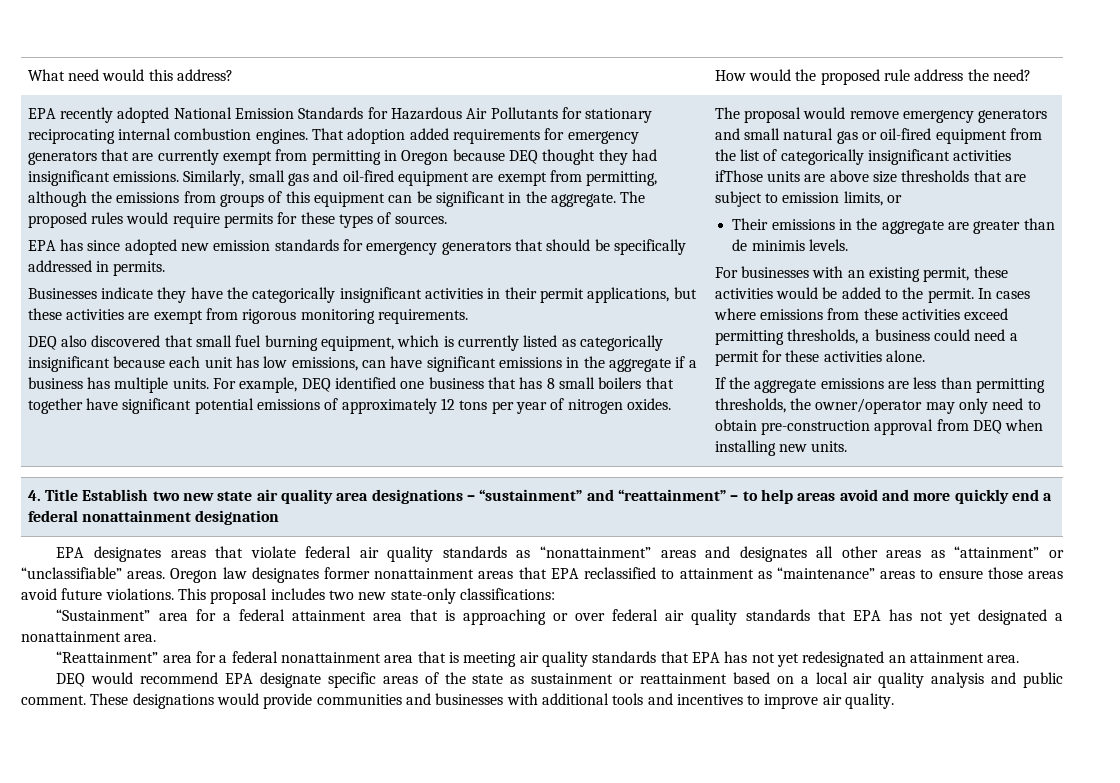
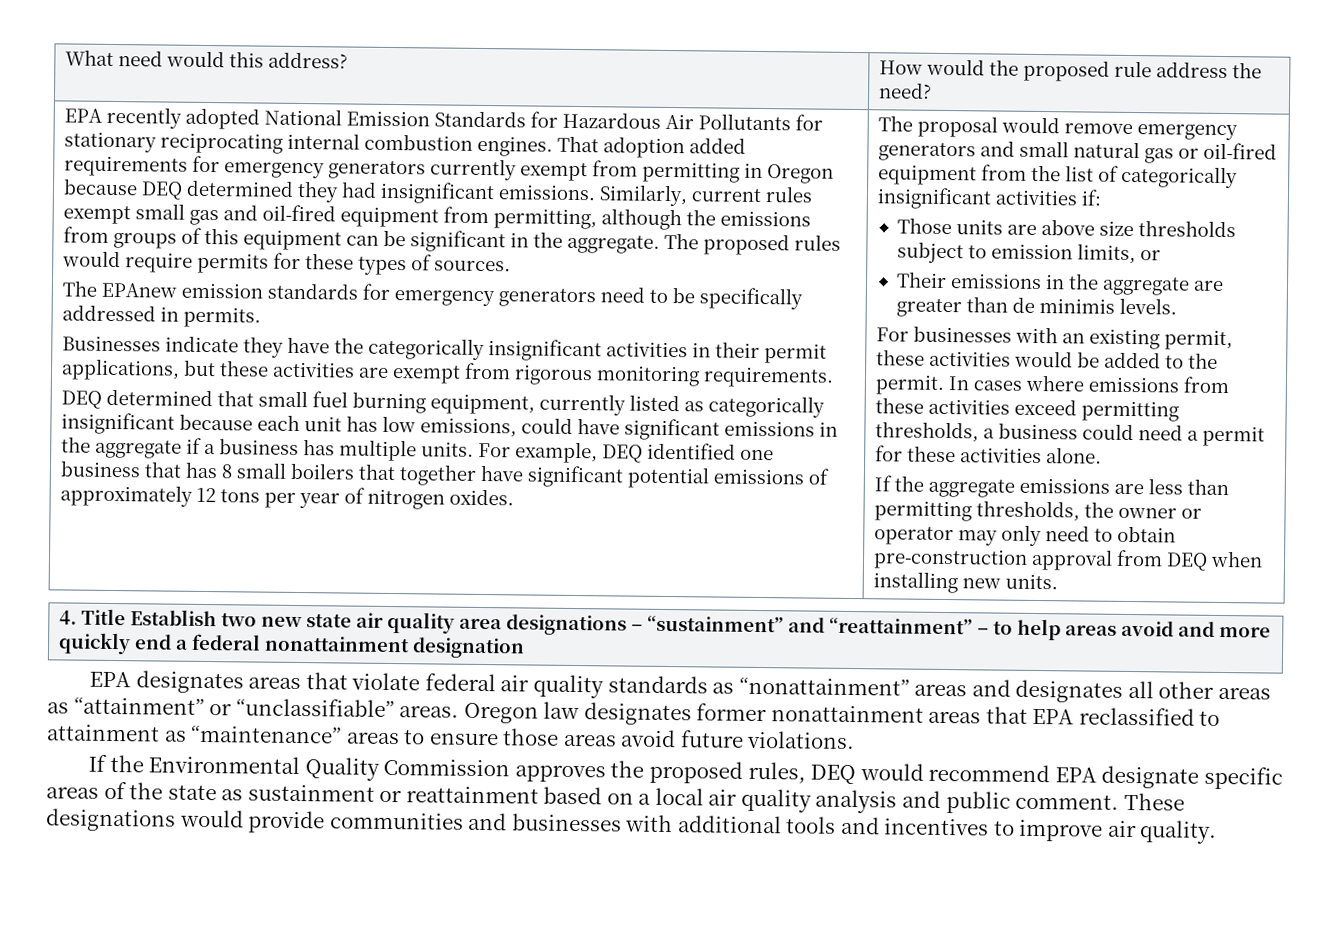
[101,149,154,161] that are -> (426, 170) none
[542,149,596,165] thought -> [185,179,294,197] determined
(245, 178) none -> [690,186,813,203] [62,205,131,225] current rules exempt
[472,172,547,186] are exempt -> (439, 217) none
[27,239,210,255] EPA has since adopted new -> [61,280,177,298] The EPAnew
[515,239,591,251] that should -> [599,286,668,303] need to
[61,335,161,347] also discovered -> [105,388,213,407] determined
[397,335,454,347] which is -> (535, 404) none
[362,360,387,368] can -> [520,417,573,434] could
[714,170,763,182] ifThose -> [1080,189,1102,206] [897,217,953,235] if: // Those
[973,170,1027,182] that are -> (1237, 229) none
[815,398,923,414] owner/operator -> [1117,507,1202,519] [873,526,954,546] owner or operator
[177,588,555,604] [56,609,1063,625] [21,631,157,642] [56,651,1020,667] This proposal includes two new state-only classifications: // “Sustainment” area for a federal attainment area that is approaching or over federal air quality standards that EPA has not yet designated a nonattainment area. // “Reattainment” area for a federal nonattainment area that is meeting air quality standards that EPA has not yet redesignated an attainment area. // -> [88,754,806,784] // If the Environmental Quality Commission approves the proposed rules,

